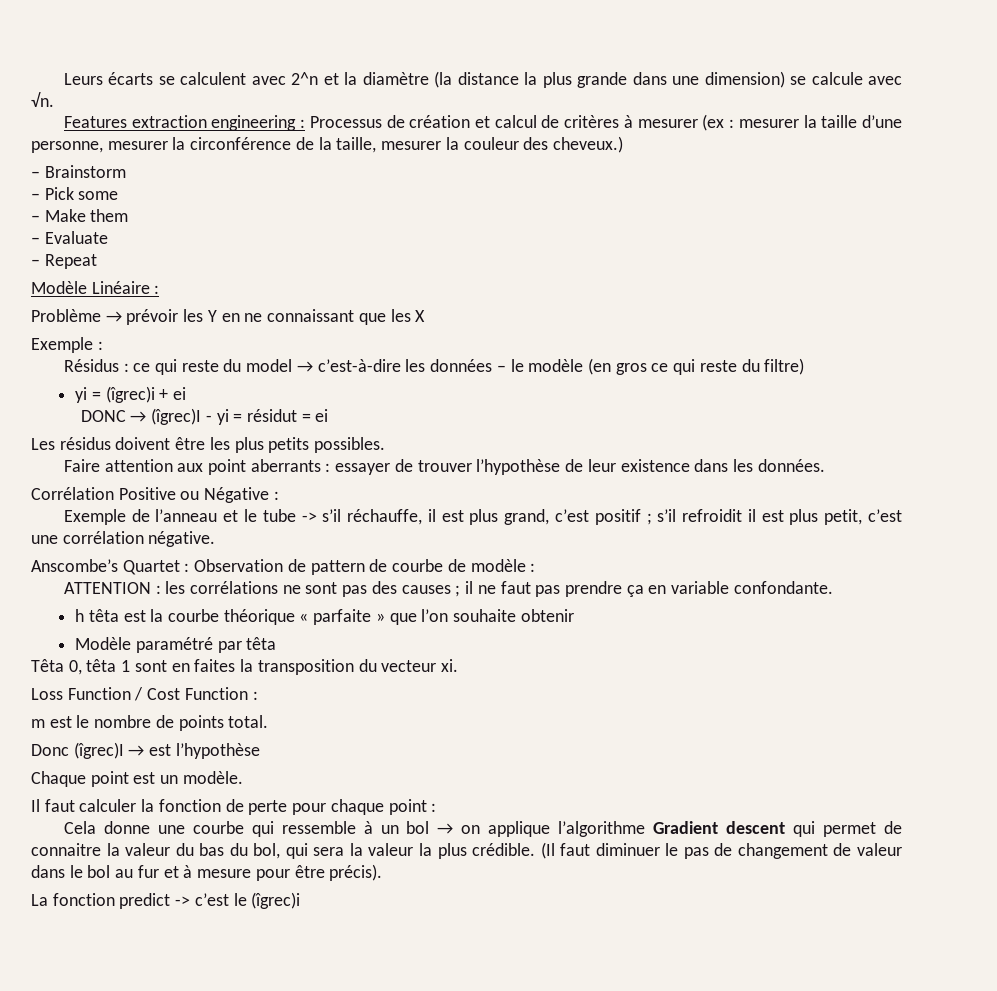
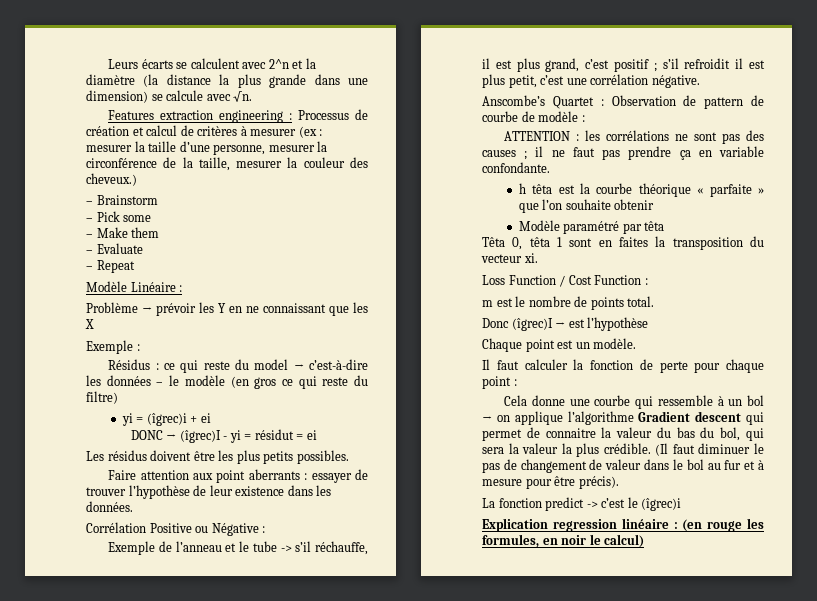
(301, 900) none -> [482,518,764,532] [482,534,645,548] // Explication regression linéaire : (en rouge les formules, en noir le calcul)

